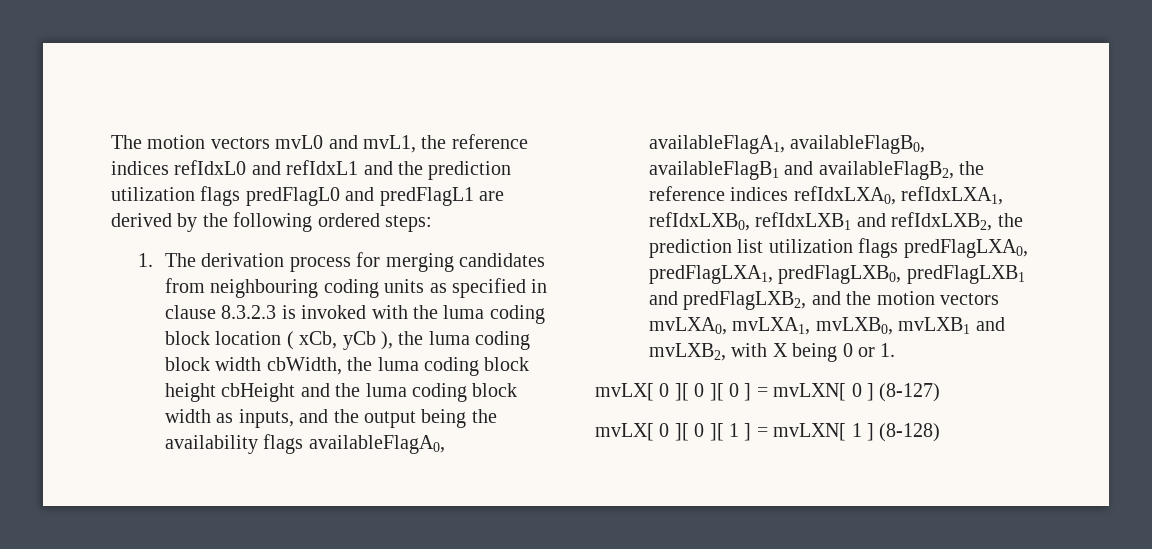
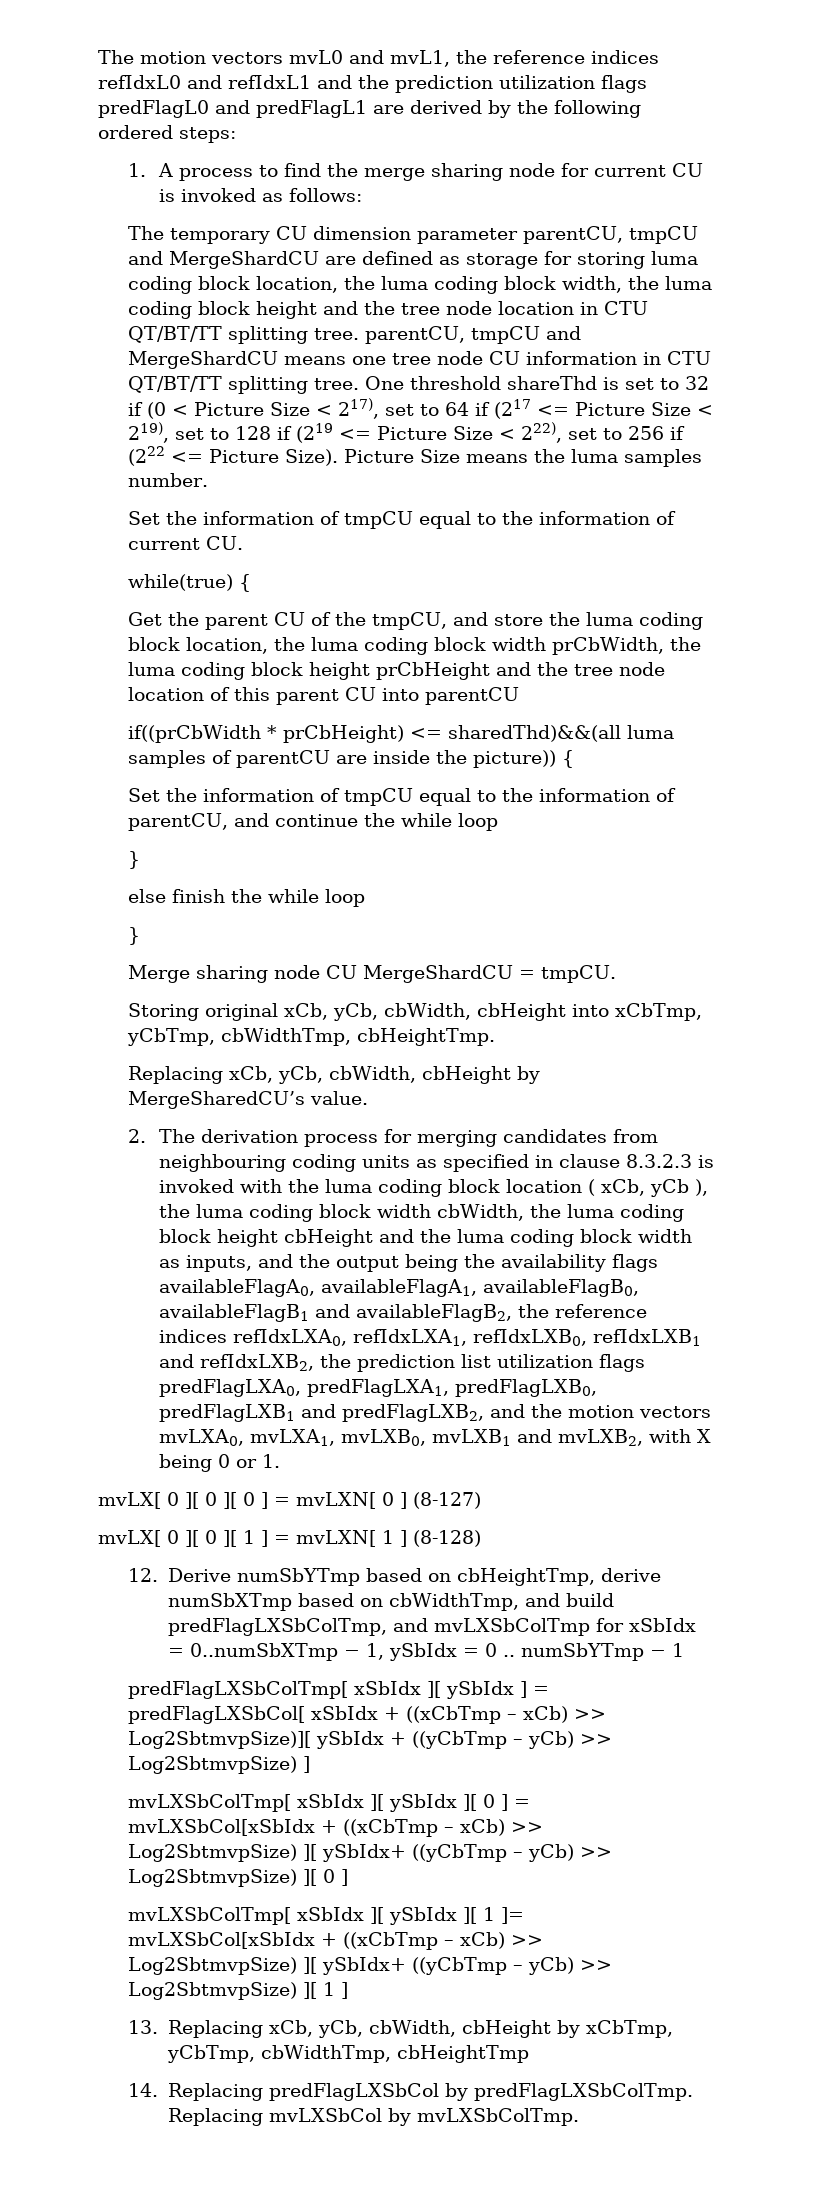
(154, 260) none -> [157,163,703,181] [158,188,362,202] [128,226,699,244] [128,251,699,269] [128,276,713,294] [128,301,649,319] [128,326,582,344] [128,351,712,369] [128,376,710,394] [128,398,714,419] [128,422,686,443] [128,446,703,467] [128,473,209,487] [128,511,677,529] [128,536,244,550] [128,574,252,592] [128,612,704,630] [128,637,702,655] [128,662,666,680] [128,687,520,705] [128,725,675,743] [128,750,575,768] [128,788,677,806] [128,813,499,831] [128,851,141,869] [128,889,366,907] [128,927,141,945] [128,965,617,983] [128,1003,703,1021] [127,1028,496,1046] [128,1066,541,1084] [128,1091,369,1109] [128,1129,147,1143] A process to find the merge sharing node for current CU is invoked as follows: // The temporary CU dimension parameter parentCU, tmpCU and MergeShardCU are defined as storage for storing luma coding block location, the luma coding block width, the luma coding block height and the tree node location in CTU QT/BT/TT splitting tree. parentCU, tmpCU and MergeShardCU means one tree node CU information in CTU QT/BT/TT splitting tree. One threshold shareThd is set to 32 if (0 < Picture Size < 217), set to 64 if (217 <= Picture Size < 219), set to 128 if (219 <= Picture Size < 222), set to 256 if (222 <= Picture Size). Picture Size means the luma samples number. // Set the information of tmpCU equal to the information of current CU. // while(true) { // Get the parent CU of the tmpCU, and store the luma coding block location, the luma coding block width prCbWidth, the luma coding block height prCbHeight and the tree node location of this parent CU into parentCU // if((prCbWidth * prCbHeight) <= sharedThd)&&(all luma samples of parentCU are inside the picture)) { // Set the information of tmpCU equal to the information of parentCU, and continue the while loop // } // else finish the while loop // } // Merge sharing node CU MergeShardCU = tmpCU. // Storing original xCb, yCb, cbWidth, cbHeight into xCbTmp, yCbTmp, cbWidthTmp, cbHeightTmp. // Replacing xCb, yCb, cbWidth, cbHeight by MergeSharedCU’s value. // 2.
(941, 432) none -> [128,1568,661,1586] [167,1593,614,1611] [167,1618,696,1636] [167,1643,684,1661] [128,1681,550,1699] [128,1706,607,1724] [128,1731,613,1749] [128,1756,311,1774] [128,1794,531,1812] [128,1819,544,1837] [128,1844,613,1862] [128,1869,349,1887] [128,1907,525,1925] [128,1932,544,1950] [128,1957,613,1975] [128,1982,349,2000] [128,2020,673,2038] [166,2045,529,2063] [128,2083,693,2101] [167,2108,579,2126] // 12. Derive numSbYTmp based on cbHeightTmp, derive numSbXTmp based on cbWidthTmp, and build predFlagLXSbColTmp, and mvLXSbColTmp for xSbIdx = 0..numSbXTmp − 1, ySbIdx = 0 .. numSbYTmp − 1 // predFlagLXSbColTmp[ xSbIdx ][ ySbIdx ] = predFlagLXSbCol[ xSbIdx + ((xCbTmp – xCb) >> Log2SbtmvpSize)][ ySbIdx + ((yCbTmp – yCb) >> Log2SbtmvpSize) ] // mvLXSbColTmp[ xSbIdx ][ ySbIdx ][ 0 ] = mvLXSbCol[xSbIdx + ((xCbTmp – xCb) >> Log2SbtmvpSize) ][ ySbIdx+ ((yCbTmp – yCb) >> Log2SbtmvpSize) ][ 0 ] // mvLXSbColTmp[ xSbIdx ][ ySbIdx ][ 1 ]= mvLXSbCol[xSbIdx + ((xCbTmp – xCb) >> Log2SbtmvpSize) ][ ySbIdx+ ((yCbTmp – yCb) >> Log2SbtmvpSize) ][ 1 ] // 13. Replacing xCb, yCb, cbWidth, cbHeight by xCbTmp, yCbTmp, cbWidthTmp, cbHeightTmp // 14. Replacing predFlagLXSbCol by predFlagLXSbColTmp. Replacing mvLXSbCol by mvLXSbColTmp.

